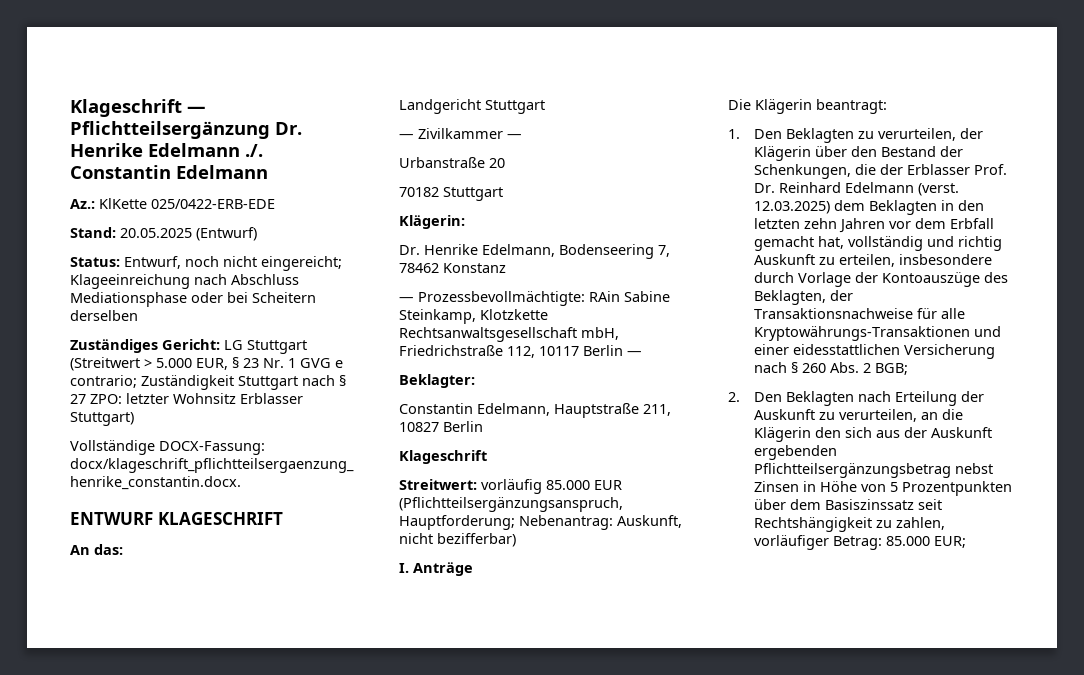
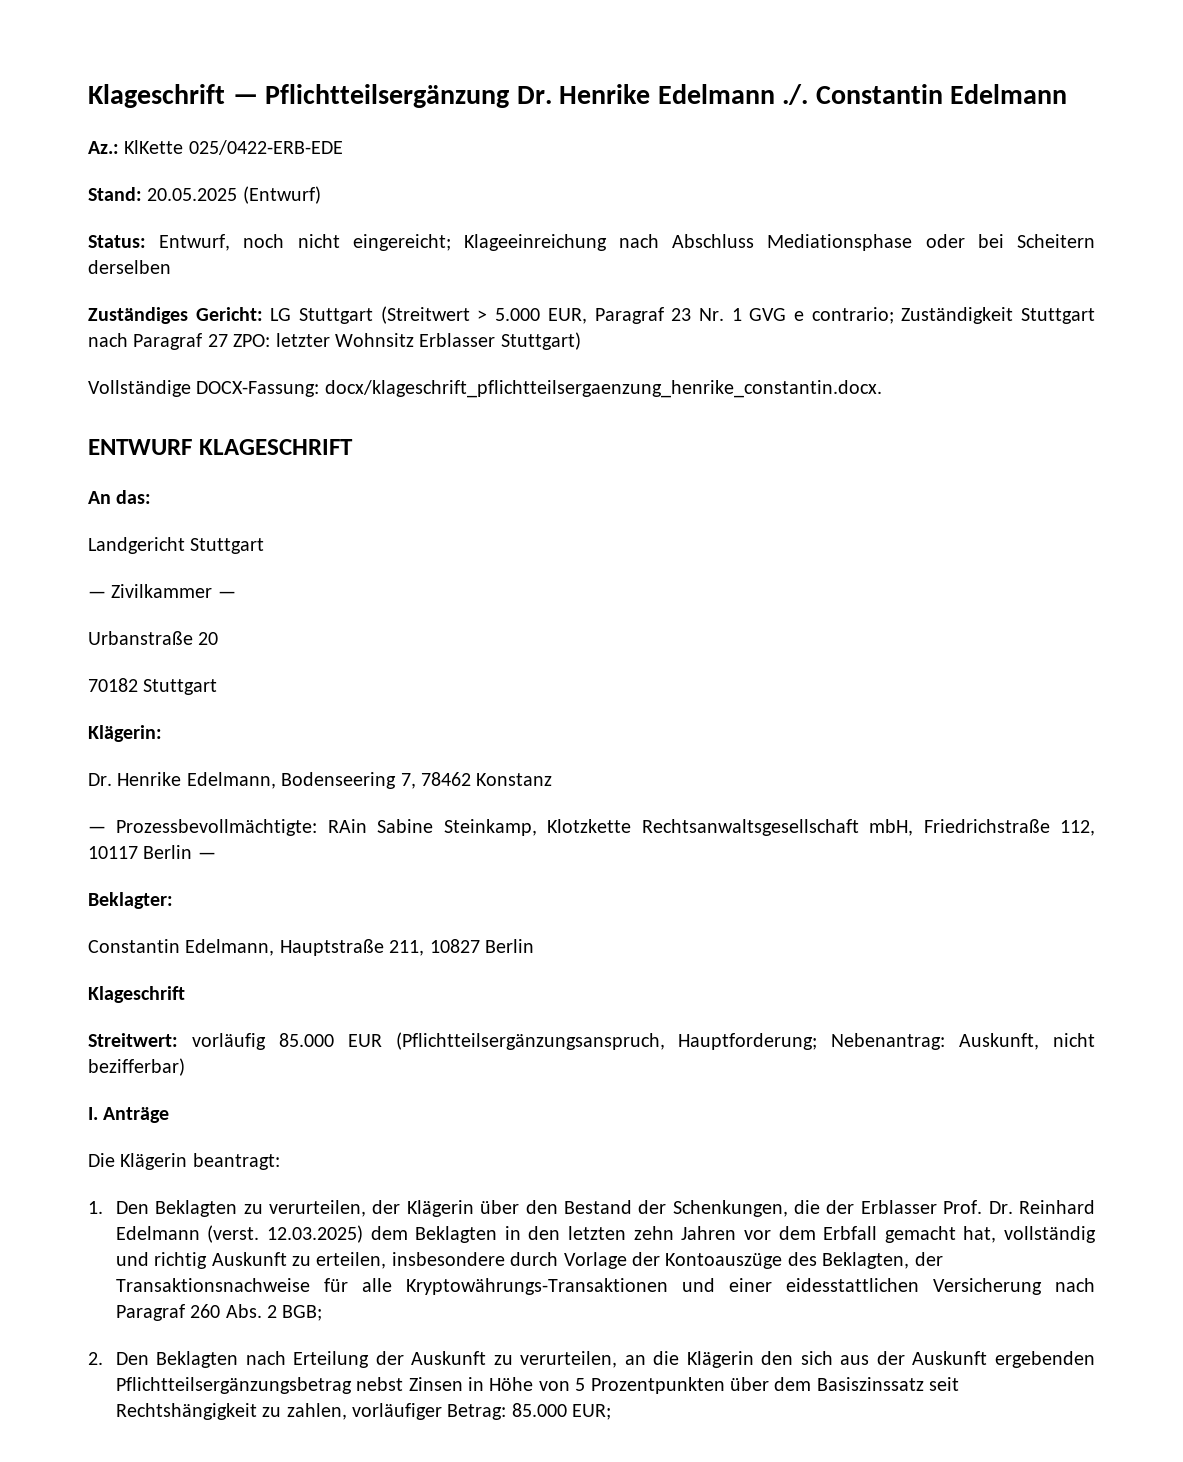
[232,357,239,368] § -> [594,307,664,324] Paragraf
[339,375,346,386] § -> [133,333,203,350] Paragraf
[790,362,798,373] § -> [115,1304,185,1321] Paragraf

